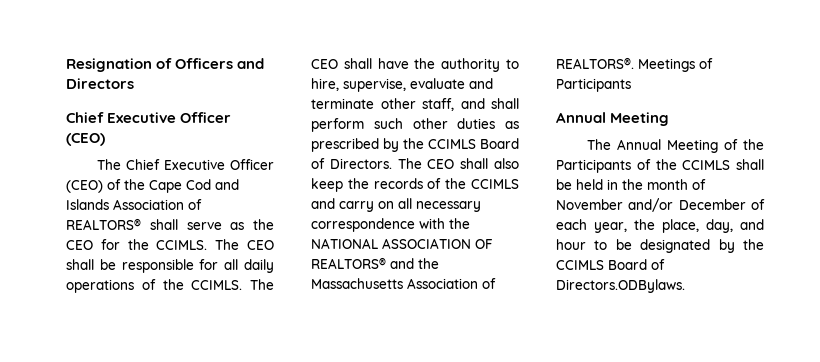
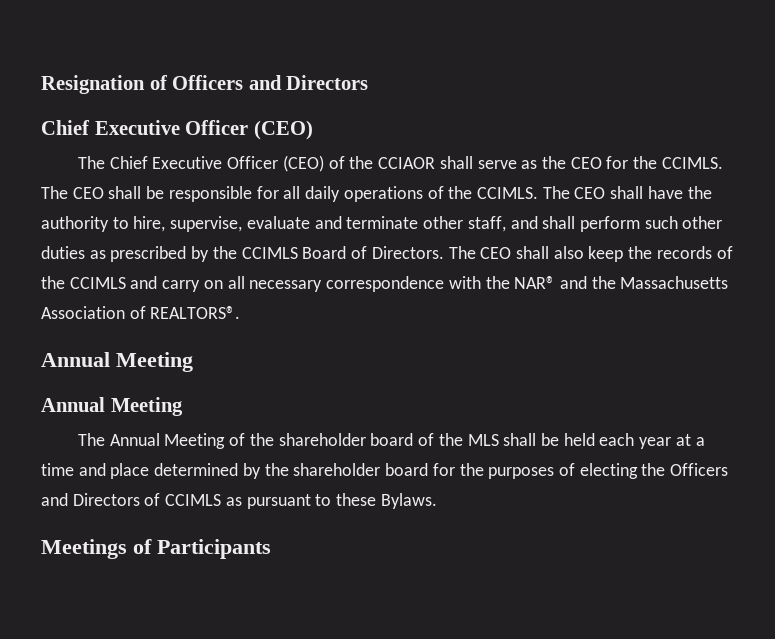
[149,179,239,193] [66,199,202,210] [66,218,141,230] Cape Cod and Islands Association of REALTORS® -> [378,157,436,169] CCIAOR
[311,238,493,249] [311,257,386,269] NATIONAL ASSOCIATION OF REALTORS® -> [514,276,556,289] NAR®
[638,58,713,72] [556,78,631,92] Meetings of Participants -> [41,352,193,372] // Annual Meeting
[556,159,731,173] Participants of the CCIMLS -> [278,433,499,446] shareholder board of the MLS
[607,179,706,190] [556,198,765,212] [556,219,764,233] [556,239,764,253] [556,259,665,270] [556,279,685,293] in the month of November and/or December of each year, the place, day, and hour to be designated by the CCIMLS Board of Directors.ODBylaws. -> [599,433,705,449] [41,463,729,479] [41,493,437,509] [41,539,271,559] each year at a time and place determined by the shareholder board for the purposes of electing the Officers and Directors of CCIMLS as pursuant to these Bylaws. // Meetings of Participants

